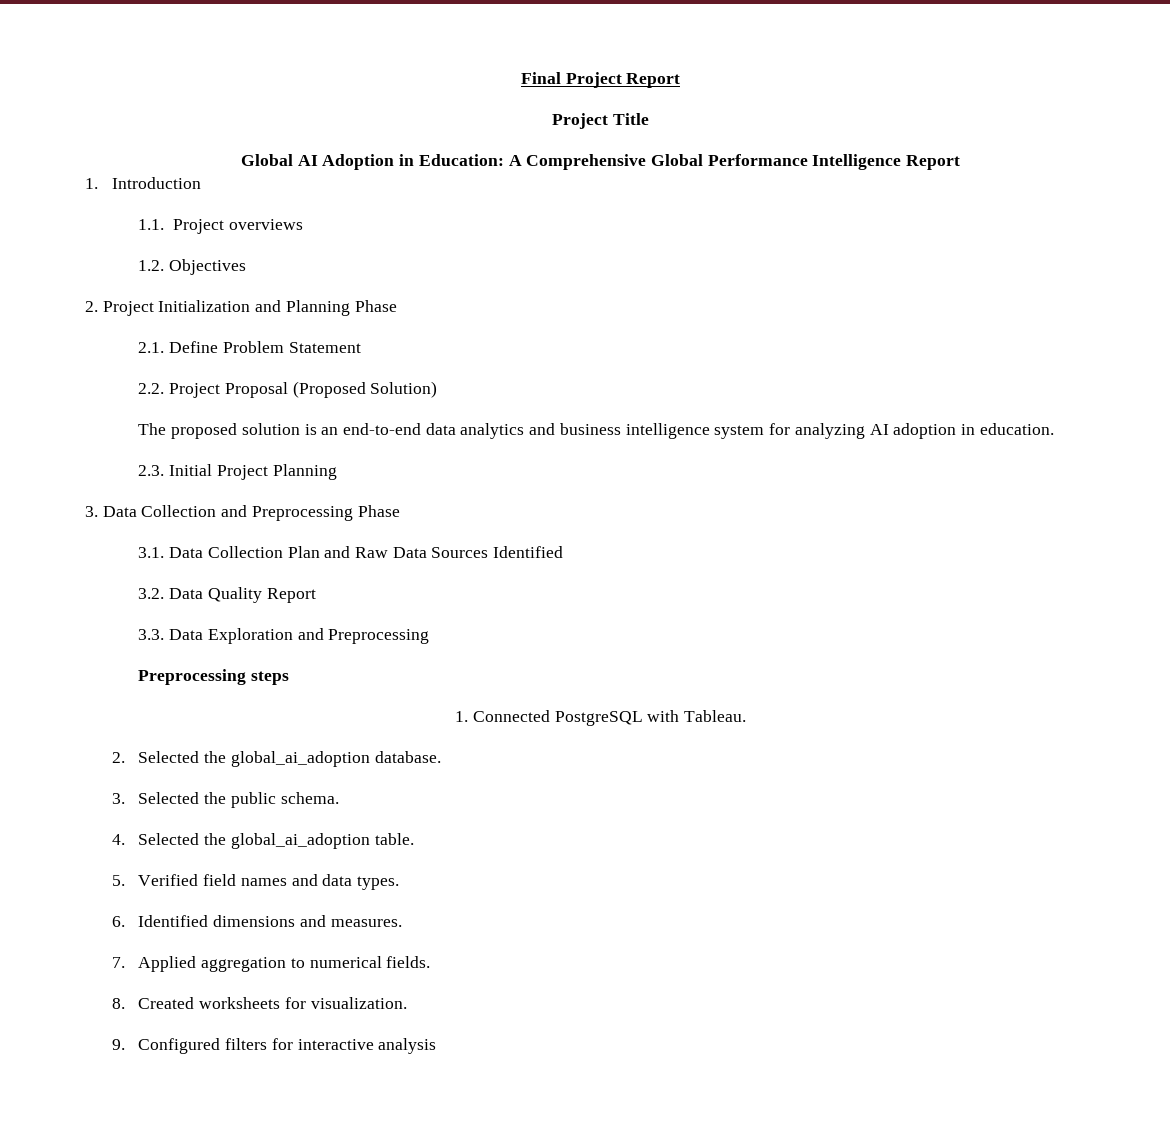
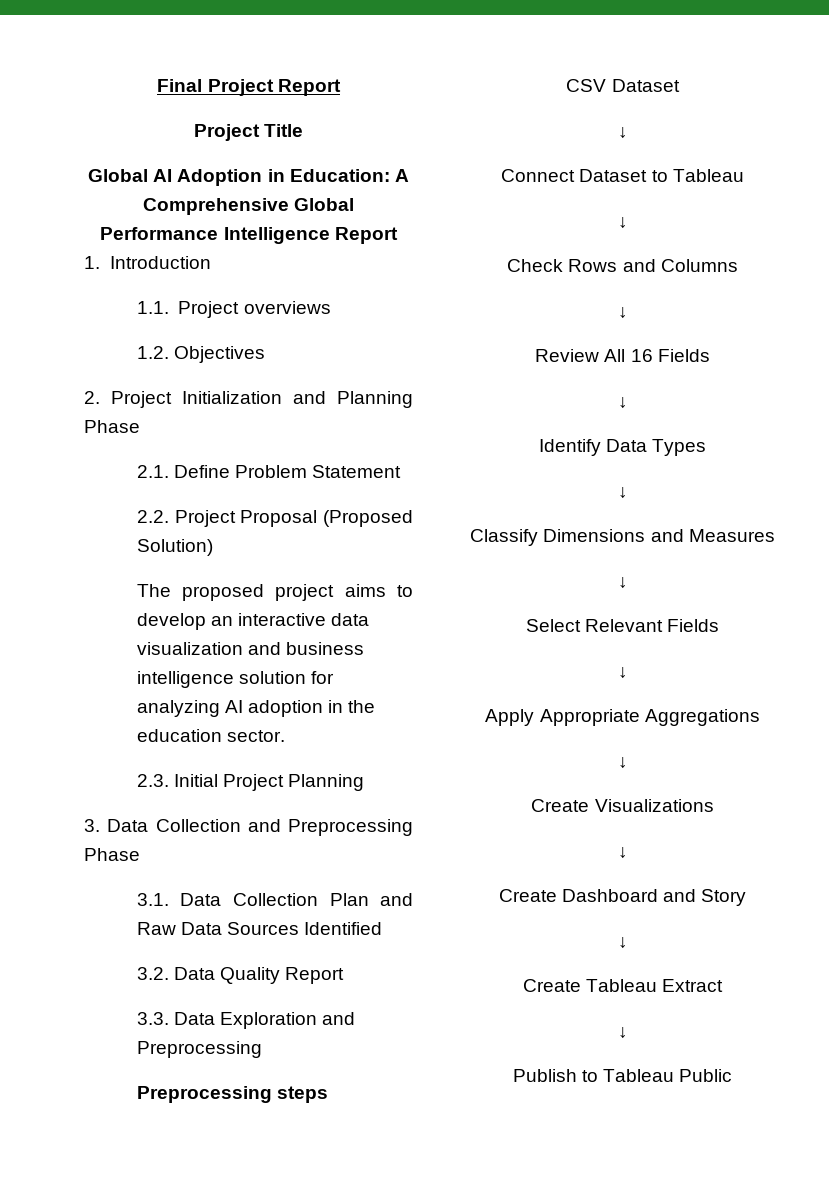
[241,423,525,439] solution is an end-to-end data analytics -> [275,584,413,601] [136,613,370,630] [136,642,243,655] project aims to develop an interactive data visualization
[714,425,765,439] system -> [239,671,307,684] solution
[979,423,1054,435] education. -> [348,700,376,713] [136,729,286,742] the education sector.
[455,710,746,726] [111,751,441,767] [111,792,339,808] [111,833,414,849] [111,874,399,890] [111,915,402,927] [111,956,431,972] [111,997,407,1009] [111,1038,437,1054] 1. Connected PostgreSQL with Tableau. // 2. Selected the global_ai_adoption database. // 3. Selected the public schema. // 4. Selected the global_ai_adoption table. // 5. Verified field names and data types. // 6. Identified dimensions and measures. // 7. Applied aggregation to numerical fields. // 8. Created worksheets for visualization. // 9. Configured filters for interactive analysis -> [566,79,680,92] [617,127,628,138] [501,169,744,182] [617,217,628,228] [507,259,738,272] [617,307,628,318] [535,349,710,362] [617,397,628,408] [538,439,707,456] [617,487,628,498] [470,529,775,546] [617,577,628,588] [525,619,720,632] [617,667,628,678] [485,709,760,726] [617,757,628,768] [531,799,714,812] [617,847,628,858] [498,889,747,906] [617,937,628,948] [522,979,724,992] [617,1027,628,1038] [512,1069,733,1082] CSV Dataset // ↓ // Connect Dataset to Tableau // ↓ // Check Rows and Columns // ↓ // Review All 16 Fields // ↓ // Identify Data Types // ↓ // Classify Dimensions and Measures // ↓ // Select Relevant Fields // ↓ // Apply Appropriate Aggregations // ↓ // Create Visualizations // ↓ // Create Dashboard and Story // ↓ // Create Tableau Extract // ↓ // Publish to Tableau Public

